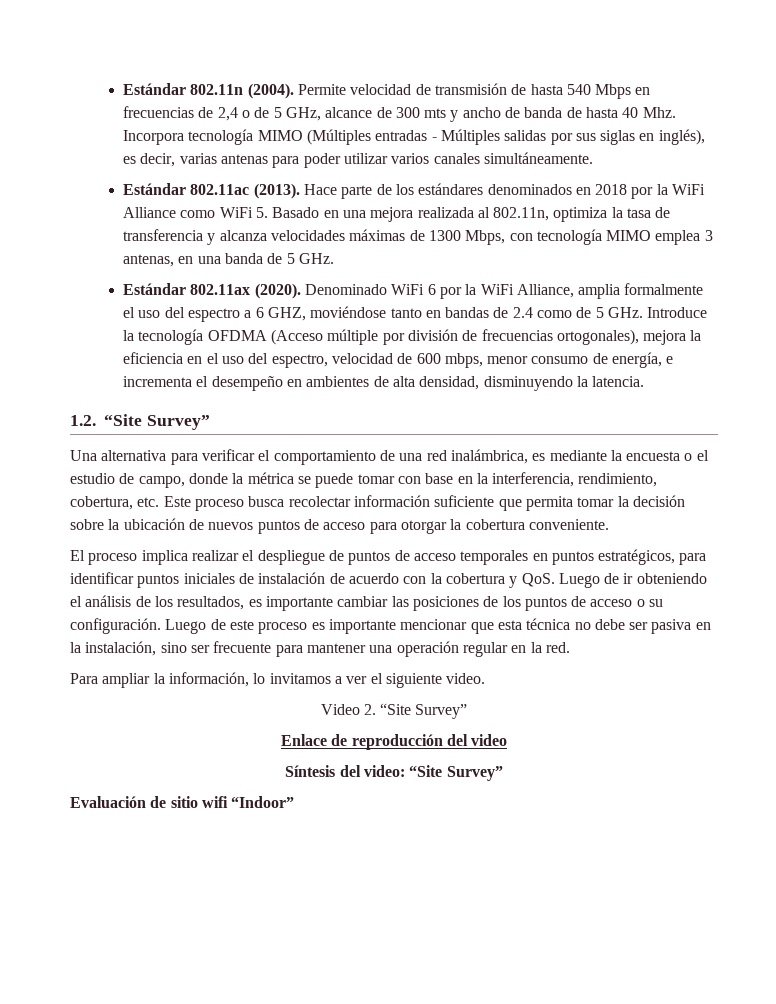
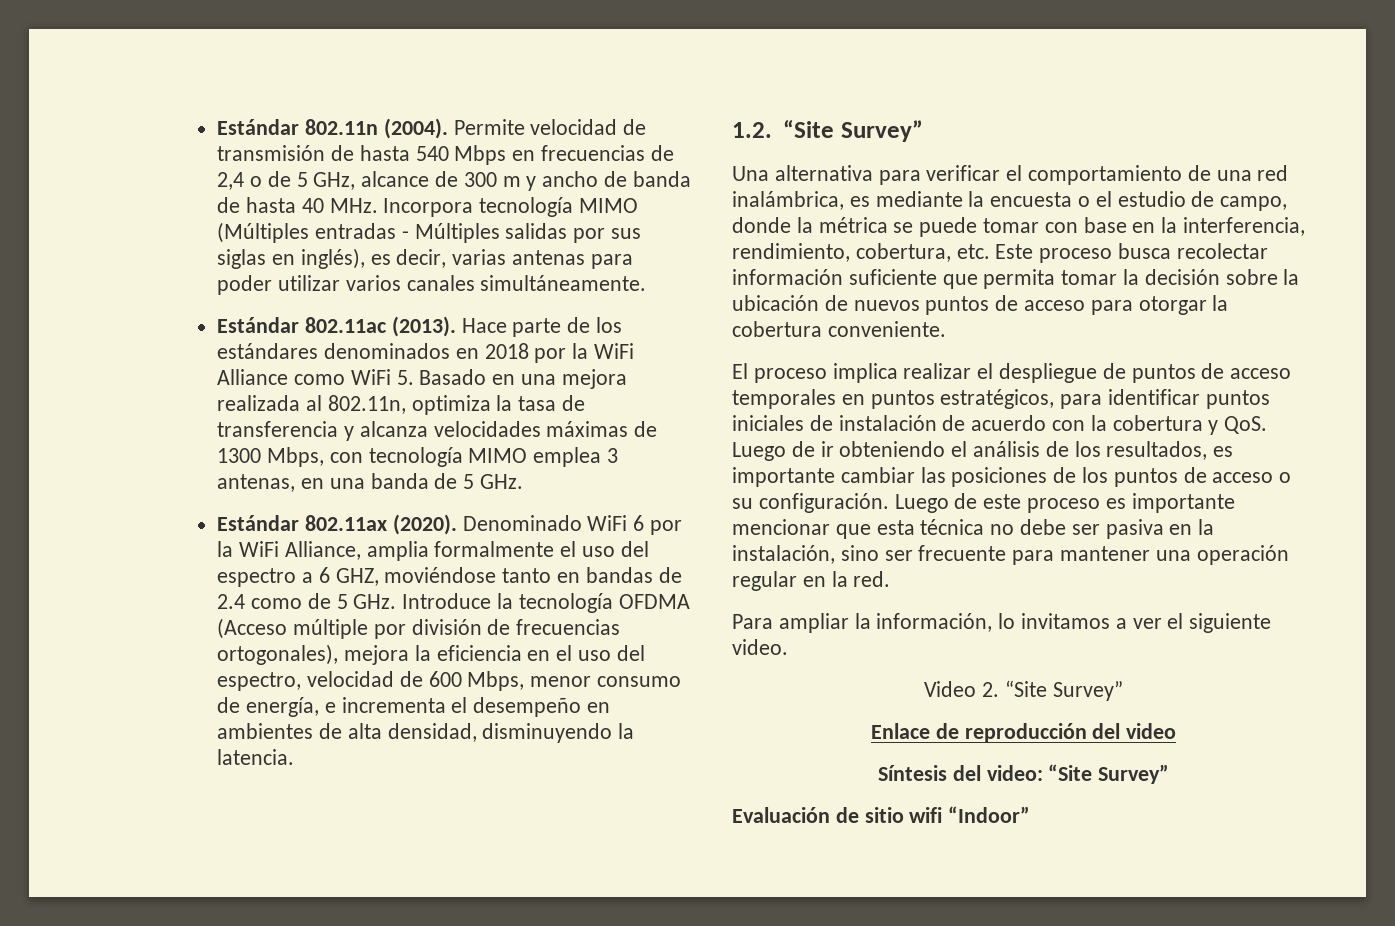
[424,108,447,118] mts -> [502,176,521,187] m
[642,107,676,118] Mhz. -> [329,198,378,213] MHz.
[444,353,483,368] mbps, -> [467,671,525,691] Mbps,

